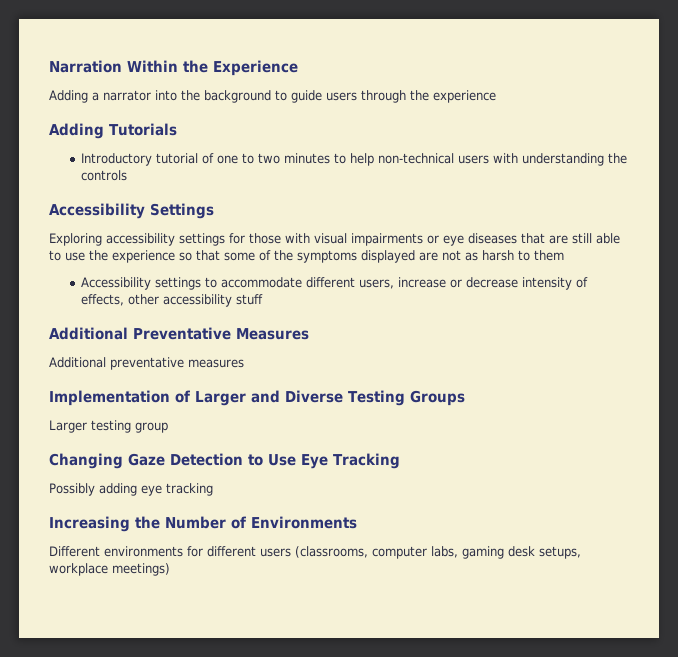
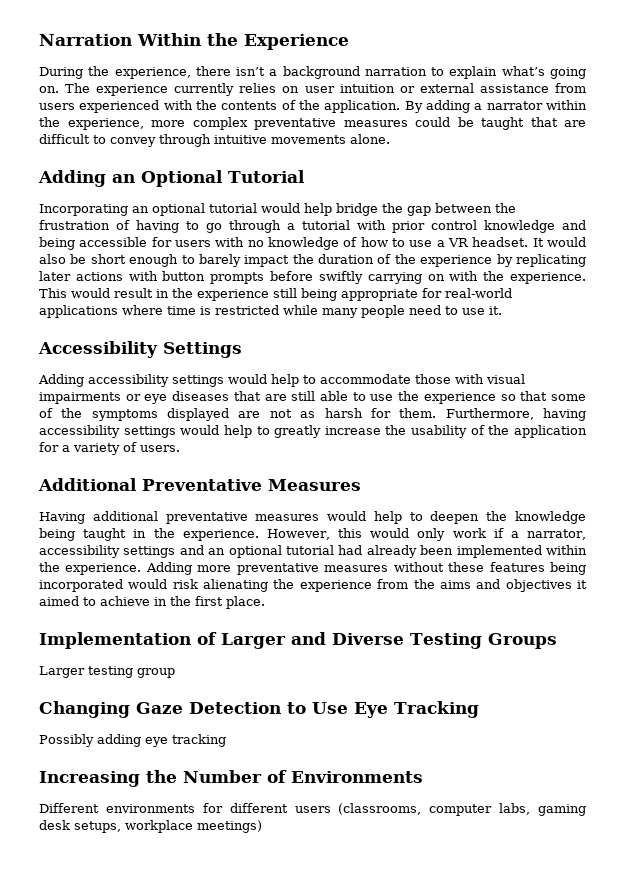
[49,90,496,103] [49,123,177,139] [80,153,627,166] [80,170,127,181] Adding a narrator into the background to guide users through the experience // Adding Tutorials // Introductory tutorial of one to two minutes to help non-technical users with understanding the controls -> [39,66,586,79] [39,83,586,96] [39,100,587,113] [39,117,586,130] [39,134,390,147] [38,170,305,187] [39,203,516,216] [39,220,586,233] [39,237,586,250] [39,254,586,267] [39,271,586,284] [39,288,512,301] [39,305,502,318] During the experience, there isn’t a background narration to explain what’s going on. The experience currently relies on user intuition or external assistance from users experienced with the contents of the application. By adding a narrator within the experience, more complex preventative measures could be taught that are difficult to convey through intuitive movements alone. // Adding an Optional Tutorial // Incorporating an optional tutorial would help bridge the gap between the frustration of having to go through a tutorial with prior control knowledge and being accessible for users with no knowledge of how to use a VR headset. It would also be short enough to barely impact the duration of the experience by replicating later actions with button prompts before swiftly carrying on with the experience. This would result in the experience still being appropriate for real-world applications where time is restricted while many people need to use it.
[49,233,245,246] Exploring accessibility settings for -> [38,374,411,387] Adding accessibility settings would help to accommodate
[518,250,564,261] [80,277,588,290] [80,294,263,307] to them // Accessibility settings to accommodate different users, increase or decrease intensity of effects, other accessibility stuff -> [370,408,586,421] [39,425,587,438] [39,442,180,455] for them. Furthermore, having accessibility settings would help to greatly increase the usability of the application for a variety of users.
[49,357,244,370] Additional preventative measures -> [39,511,586,524] [39,528,587,541] [39,545,587,558] [39,562,587,575] [39,579,588,592] [39,596,265,609] Having additional preventative measures would help to deepen the knowledge being taught in the experience. However, this would only work if a narrator, accessibility settings and an optional tutorial had already been implemented within the experience. Adding more preventative measures without these features being incorporated would risk alienating the experience from the aims and objectives it aimed to achieve in the first place.

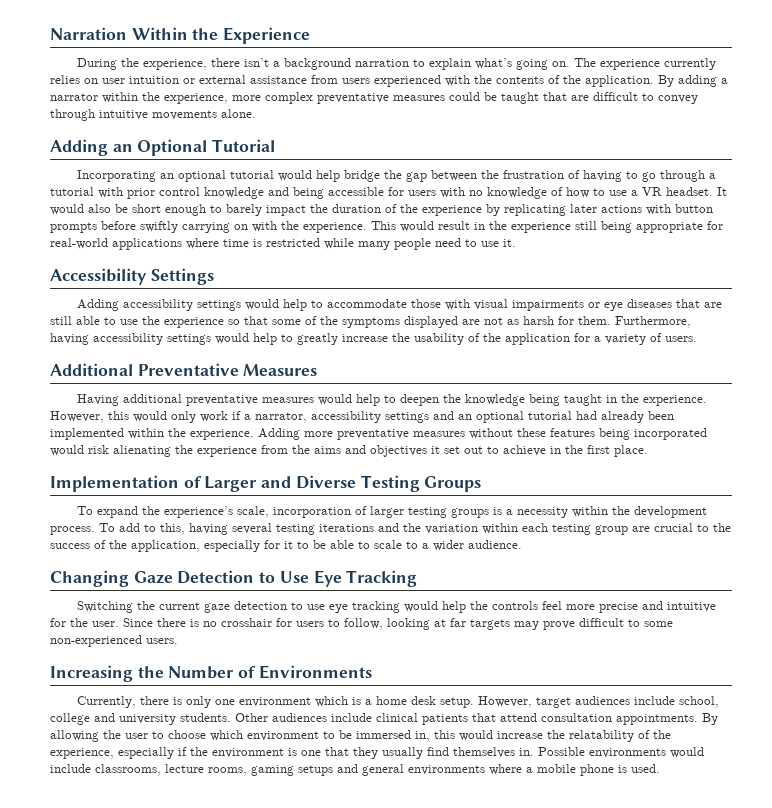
[39,596,79,606] aimed -> [444,446,483,454] set out
[39,666,175,678] Larger testing group -> [76,506,707,518] [50,523,731,535] [50,540,522,552] To expand the experience’s scale, incorporation of larger testing groups is a necessity within the development process. To add to this, having several testing iterations and the variation within each testing group are crucial to the success of the application, especially for it to be able to scale to a wider audience.
[39,734,226,747] Possibly adding eye tracking -> [76,601,716,613] [50,618,673,630] [50,635,178,647] Switching the current gaze detection to use eye tracking would help the controls feel more precise and intuitive for the user. Since there is no crosshair for users to follow, looking at far targets may prove difficult to some non-experienced users.
[39,803,586,816] [39,820,262,833] Different environments for different users (classrooms, computer labs, gaming desk setups, workplace meetings) -> [76,696,719,708] [50,713,718,725] [50,730,671,742] [50,747,704,759] [50,764,660,776] Currently, there is only one environment which is a home desk setup. However, target audiences include school, college and university students. Other audiences include clinical patients that attend consultation appointments. By allowing the user to choose which environment to be immersed in, this would increase the relatability of the experience, especially if the environment is one that they usually find themselves in. Possible environments would include classrooms, lecture rooms, gaming setups and general environments where a mobile phone is used.

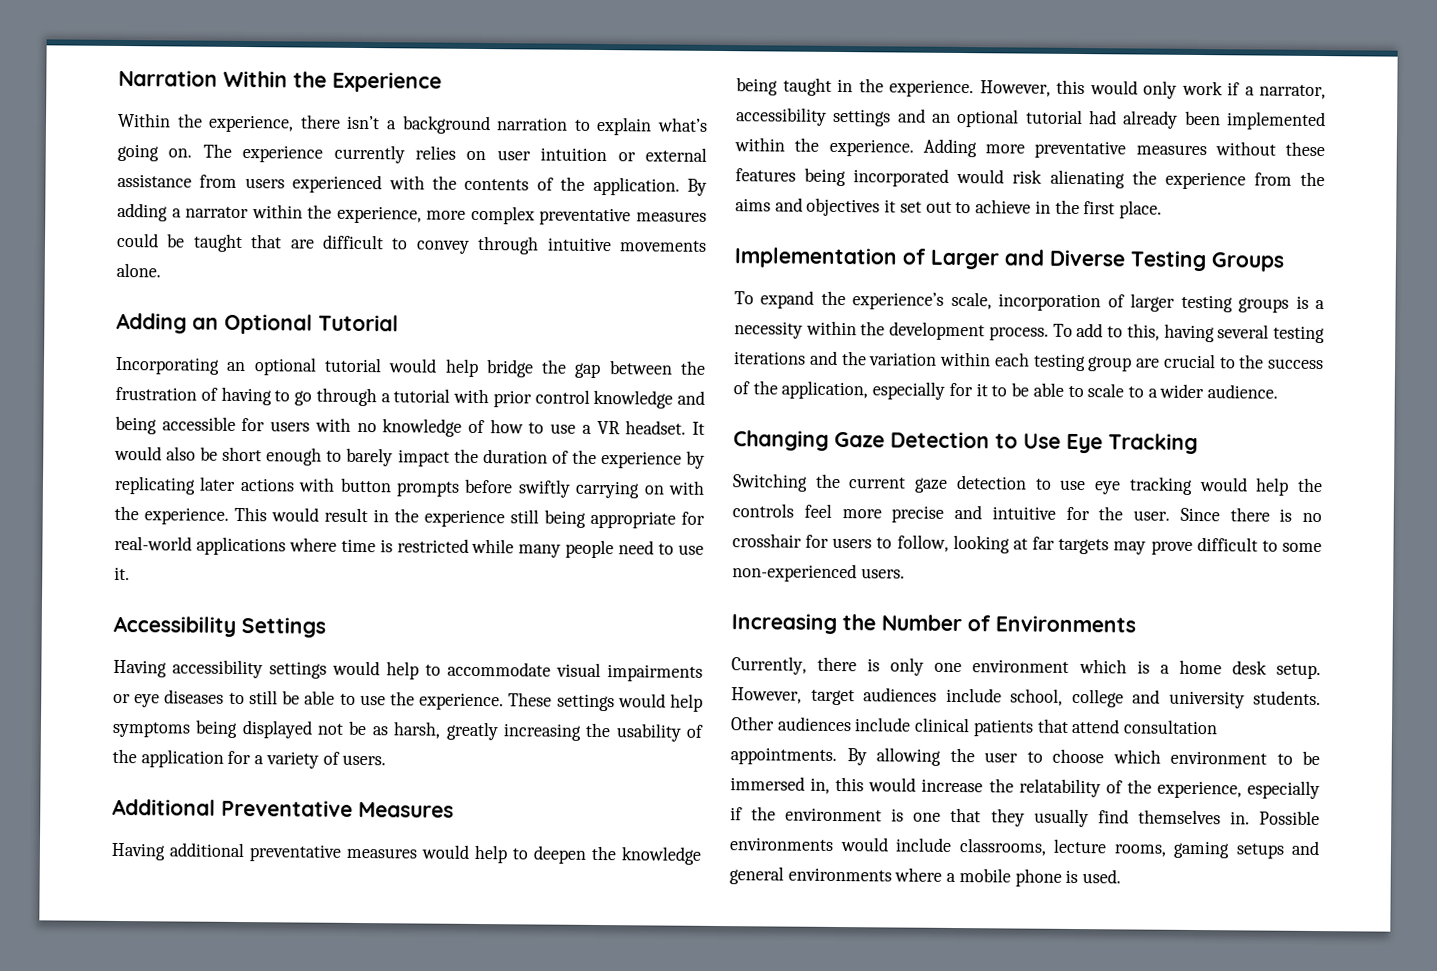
[76,58,117,70] During -> [117,112,171,128] Within
[76,299,119,311] Adding -> [113,659,167,678] Having
[410,299,470,310] those with -> (551, 669) none
[675,299,722,308] [50,316,72,325] that are still -> [228,690,301,705] to still be
[164,316,691,328] [50,333,388,345] experience so that some of the symptoms displayed are not as harsh for them. Furthermore, having accessibility settings would help to greatly increase -> [419,692,704,712] [112,719,581,741] experience. These settings would help symptoms being displayed not be as harsh, greatly increasing

